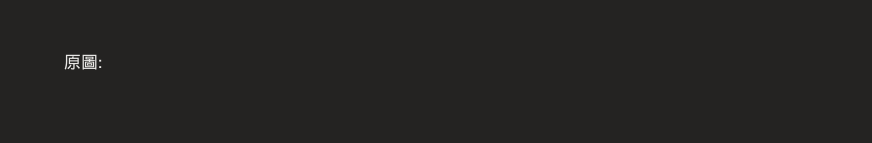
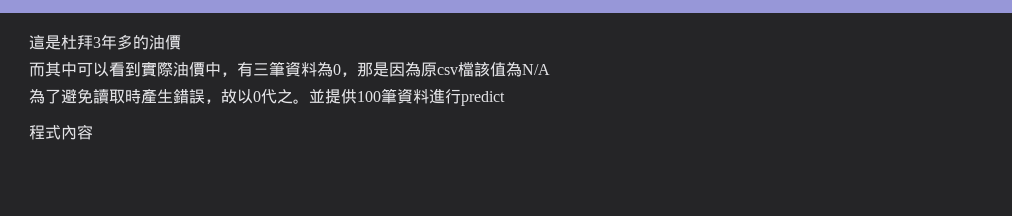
[64,54,102,70] 原圖: -> [29,34,181,50] [29,61,550,77] [29,88,505,106] [29,124,93,140] 這是杜拜3年多的油價 // 而其中可以看到實際油價中，有三筆資料為0，那是因為原csv檔該值為N/A // 為了避免讀取時產生錯誤，故以0代之。並提供100筆資料進行predict // 程式內容

